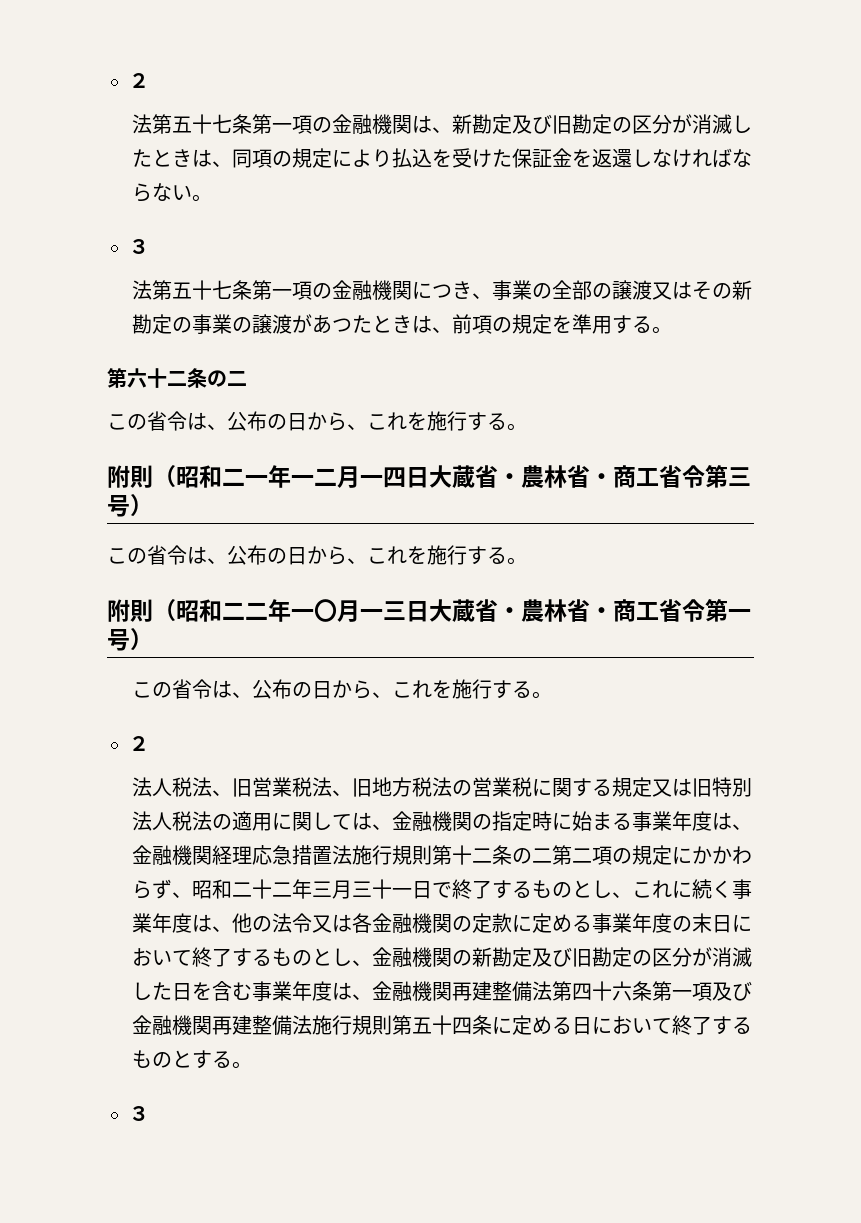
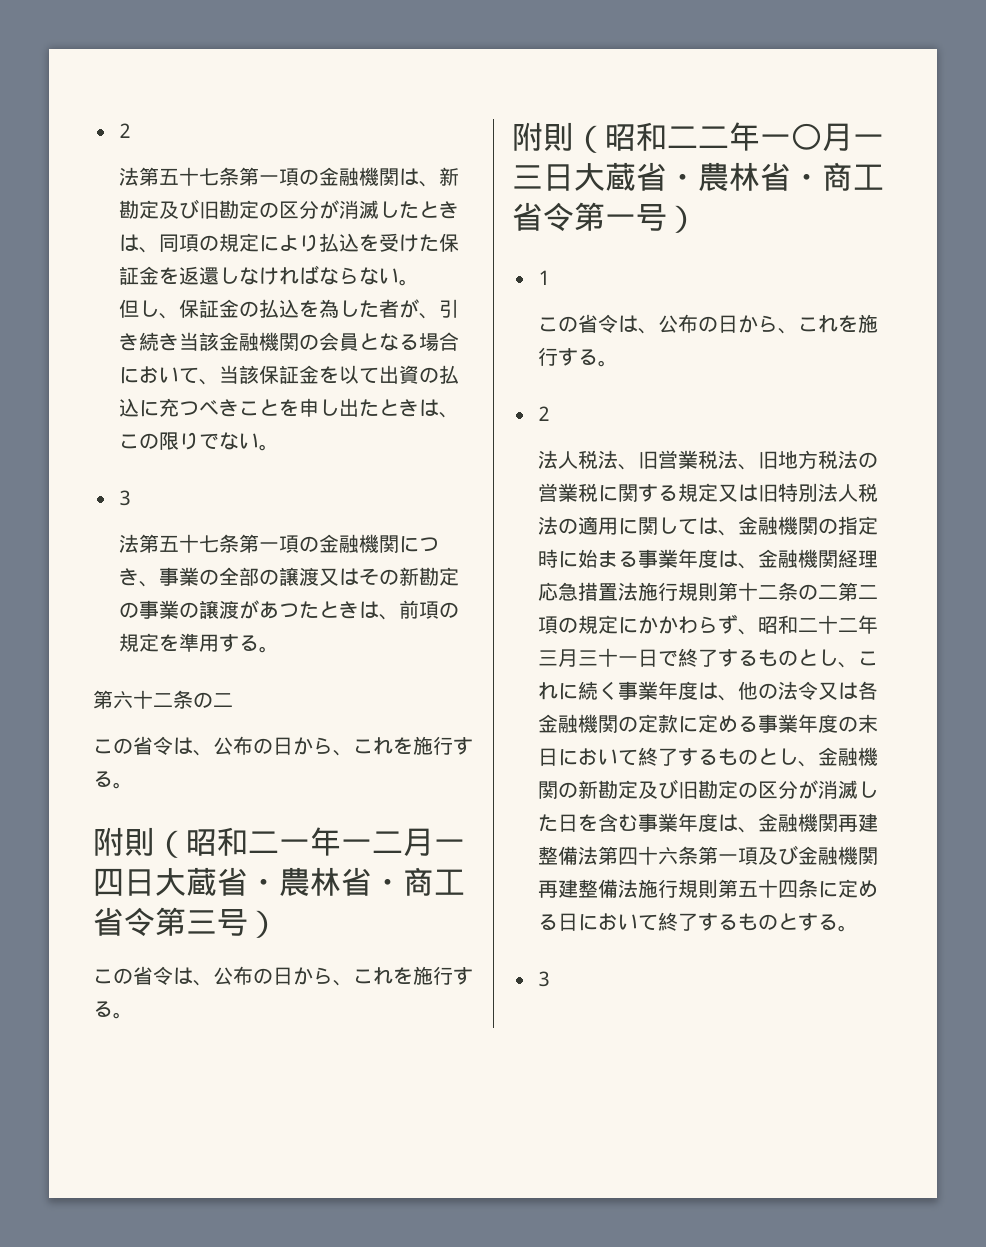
(213, 198) none -> [119,299,460,319] [119,332,460,351] [119,365,460,385] [119,398,460,418] [119,432,280,451] // 但し、保証金の払込を為した者が、引き続き当該金融機関の会員となる場合において、当該保証金を以て出資の払込に充つべきことを申し出たときは、この限りでない。
(153, 639) none -> [534,270,554,285] // １

